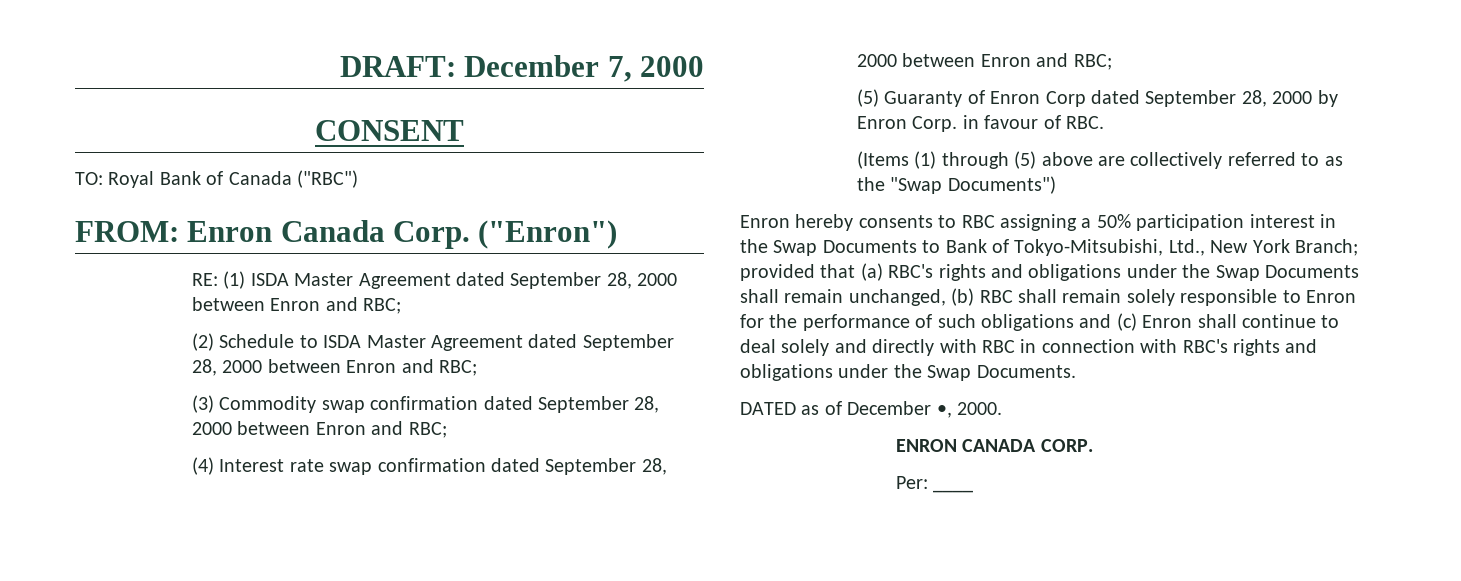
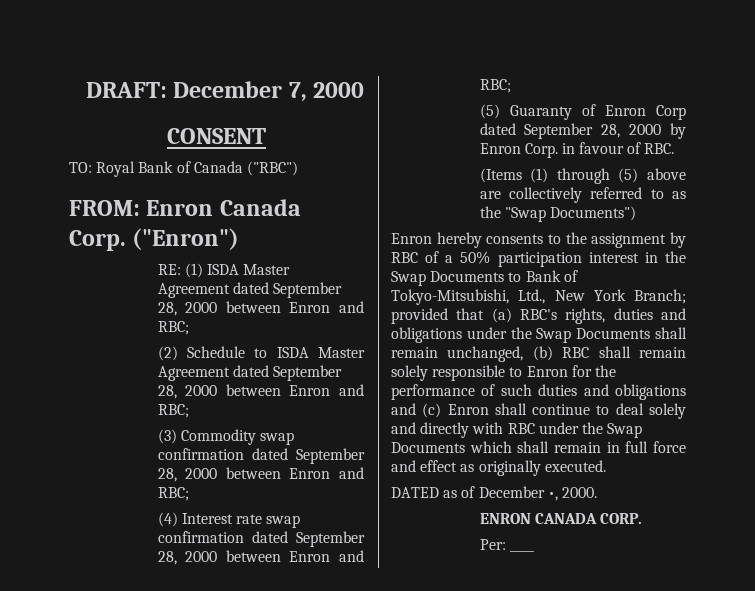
[961,214,1077,231] RBC assigning -> [565,232,686,248] [391,251,440,263] the assignment by RBC of
[938,264,986,281] rights -> [565,308,653,324] rights, duties
(976, 321) none -> [538,384,609,396] duties and
[1020,339,1318,356] [740,364,1076,381] in connection with RBC's rights and obligations under the Swap Documents. -> [538,422,643,438] [391,441,686,453] [391,460,606,476] under the Swap Documents which shall remain in full force and effect as originally executed.

